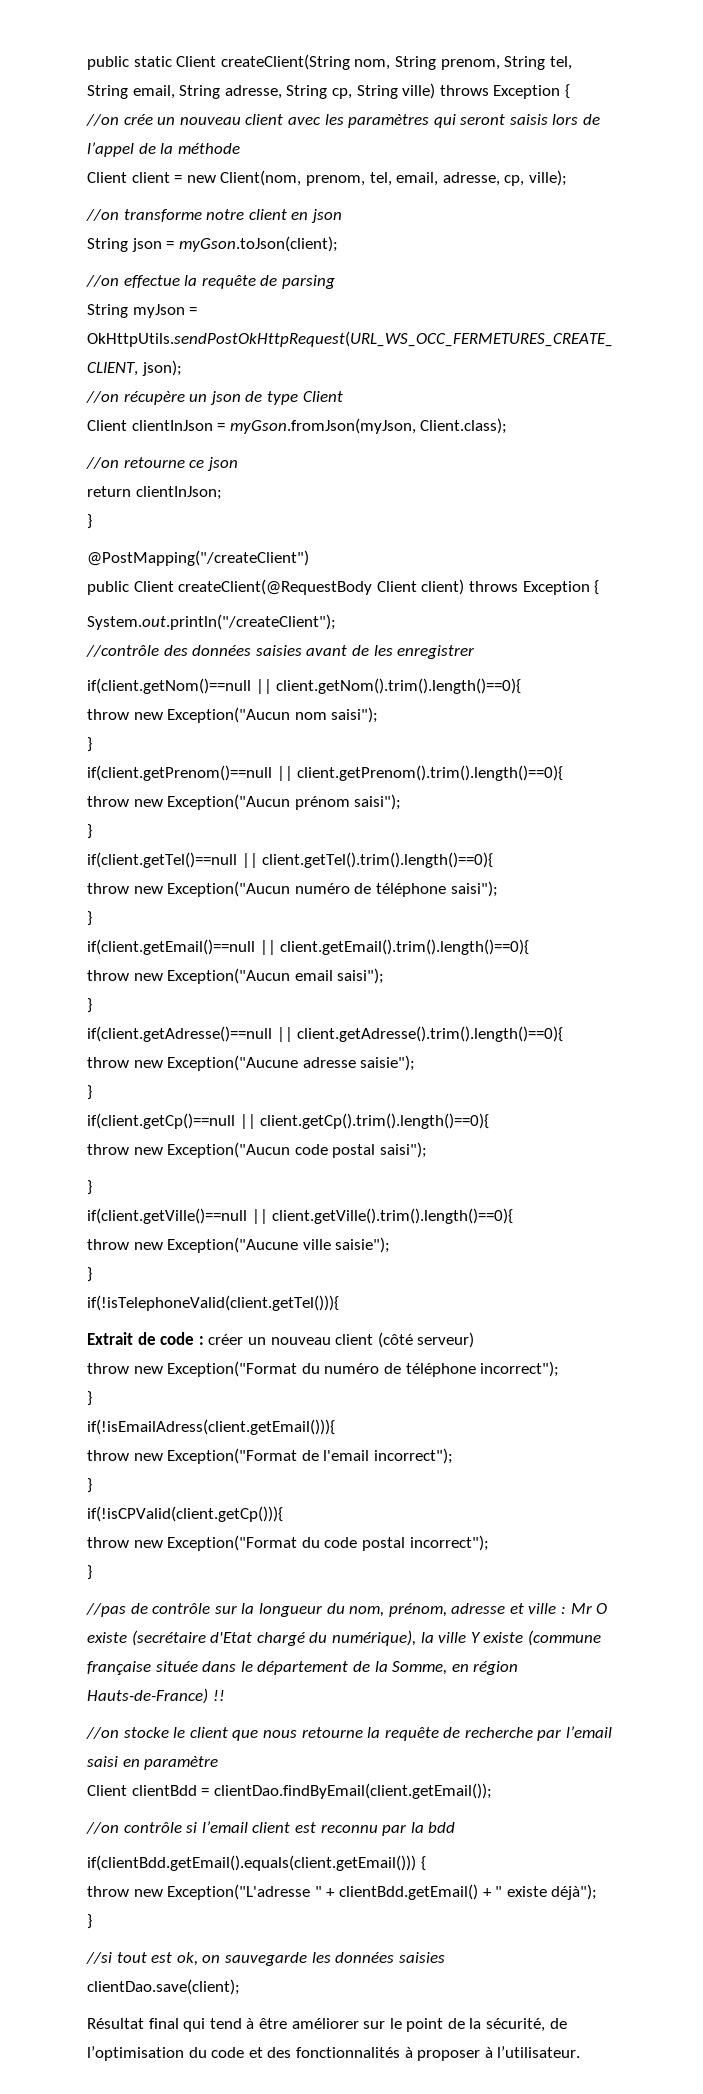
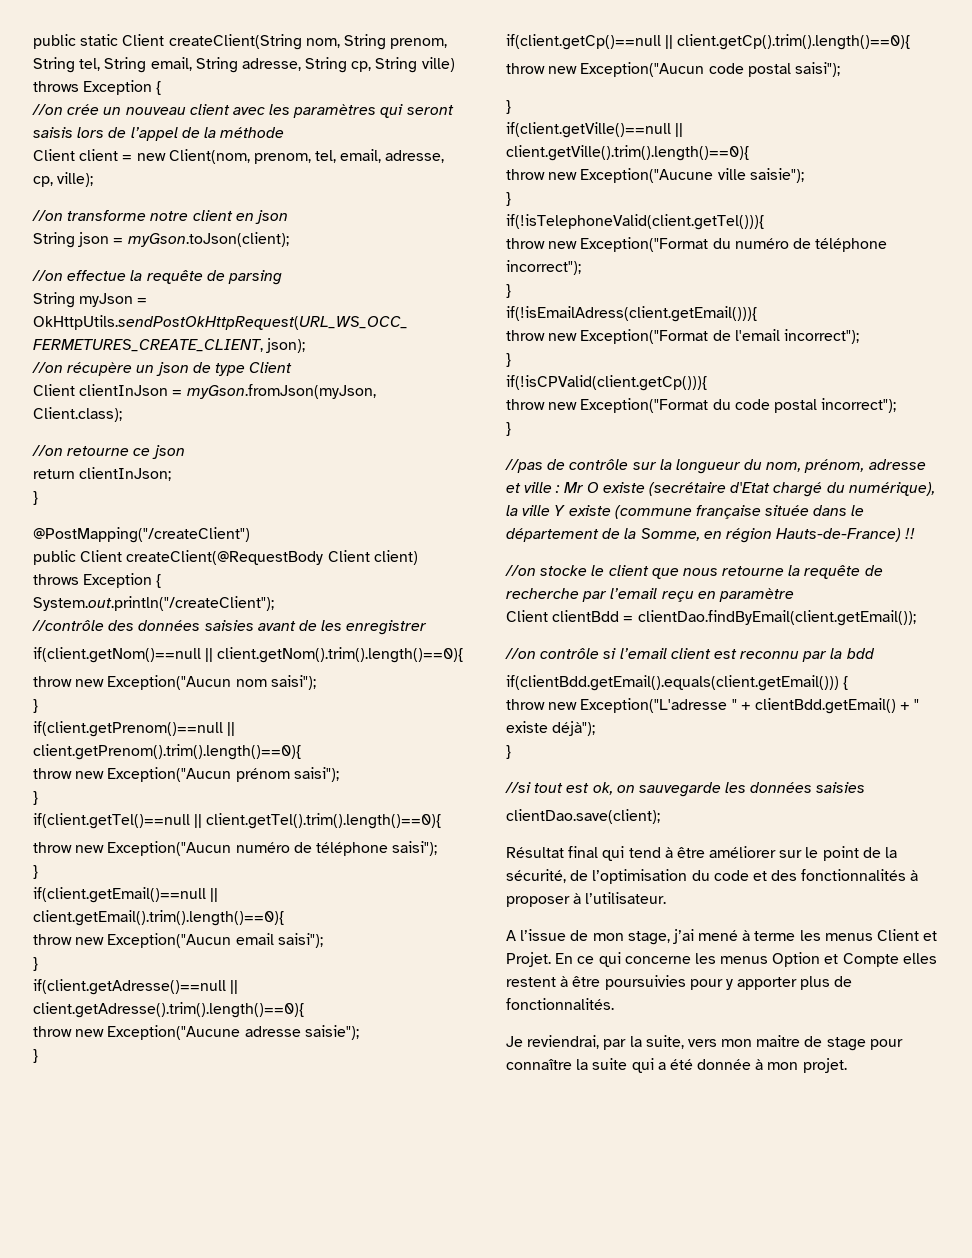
(268, 1216) none -> (684, 130) //
[87,1332,475,1348] // Extrait de code : créer un nouveau client (côté serveur) -> (764, 222) none
[87,1756,118,1767] saisi -> [661,591,694,602] reçu
(581, 2052) none -> [506,929,938,945] [506,952,937,967] [506,975,853,990] [506,998,614,1010] [506,1035,903,1051] [506,1058,847,1073] // A l’issue de mon stage, j’ai mené à terme les menus Client et Projet. En ce qui concerne les menus Option et Compte elles restent à être poursuivies pour y apporter plus de fonctionnalités. // Je reviendrai, par la suite, vers mon maitre de stage pour connaître la suite qui a été donnée à mon projet.

